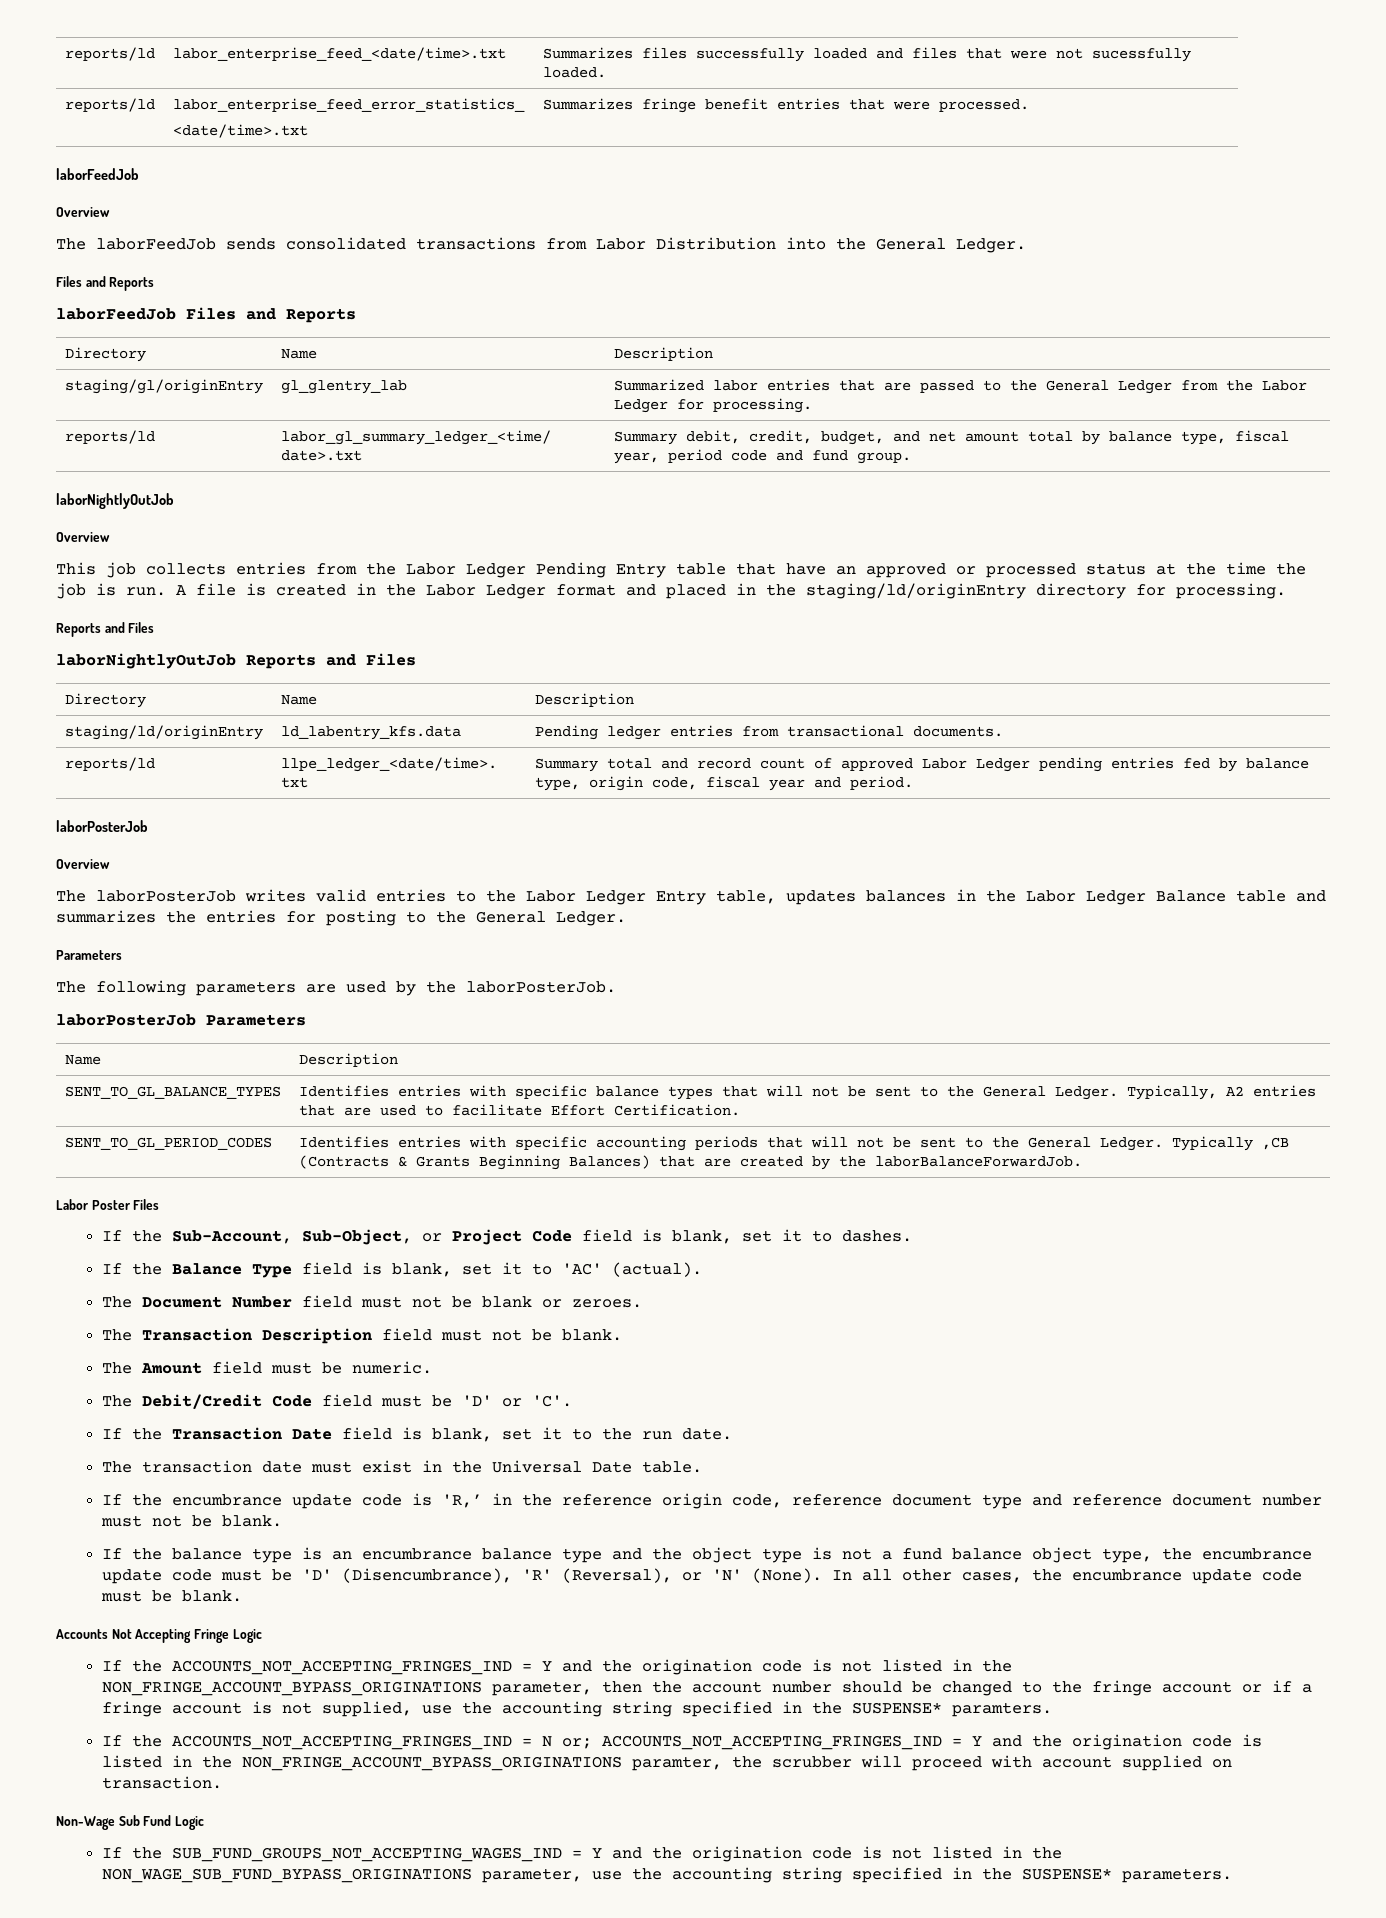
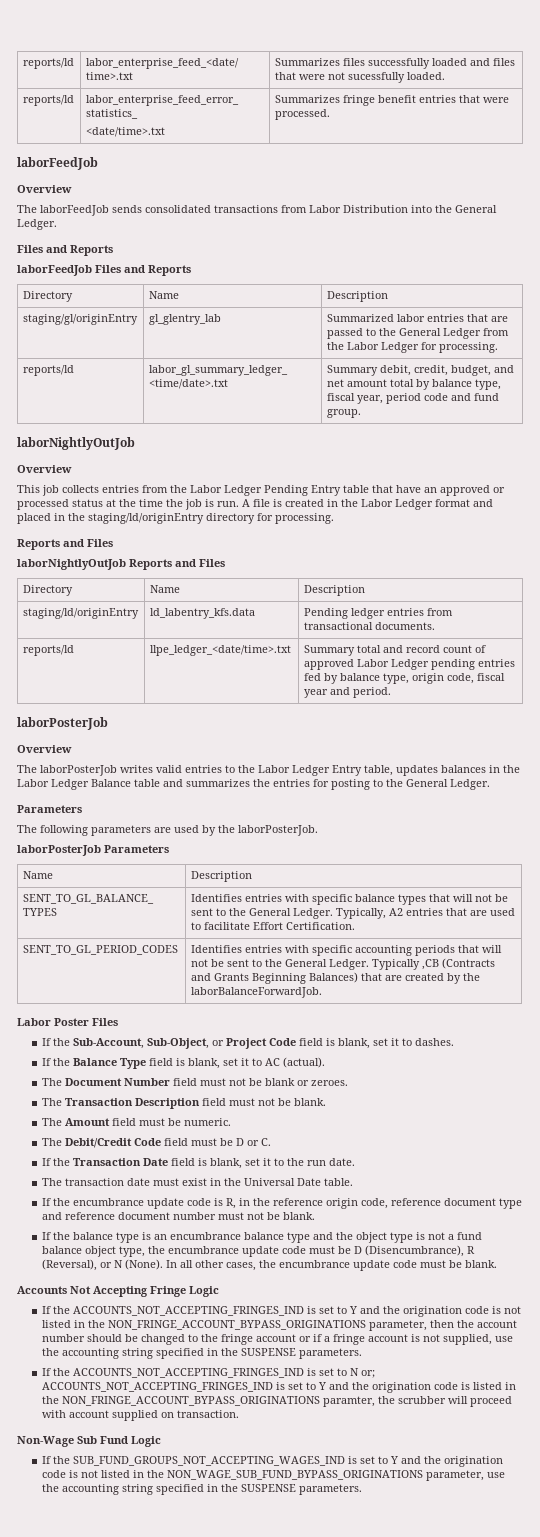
[397,1156,407,1167] & -> [190,973,211,981] and
[562,1263,603,1275] 'AC' -> [264,1058,280,1066] AC
[462,1395,573,1407] 'D' or 'C'. -> [235,1138,271,1146] D or C.
[442,1494,483,1508] 'R,’ -> [225,1198,236,1209] R,
[302,1568,553,1583] 'D' (Disencumbrance), 'R' -> [353,1245,475,1257] D (Disencumbrance), R
[712,1569,743,1581] 'N' -> [113,1260,123,1268] N
[522,1663,533,1671] = -> [306,1306,347,1314] is set to
[852,1702,1053,1717] [102,1735,963,1750] SUSPENSE* paramters. // If the ACCOUNTS_NOT_ACCEPTING_FRINGES_IND = N or; ACCOUNTS_NOT_ACCEPTING_FRINGES_IND = -> [240,1348,362,1359] [41,1368,375,1378] [41,1382,316,1392] SUSPENSE parameters. // If the ACCOUNTS_NOT_ACCEPTING_FRINGES_IND is set to N or; ACCOUNTS_NOT_ACCEPTING_FRINGES_IND is set to
[572,1850,583,1858] = -> [347,1456,388,1464] is set to
[1022,1868,1113,1880] SUSPENSE* -> [240,1484,296,1492] SUSPENSE

